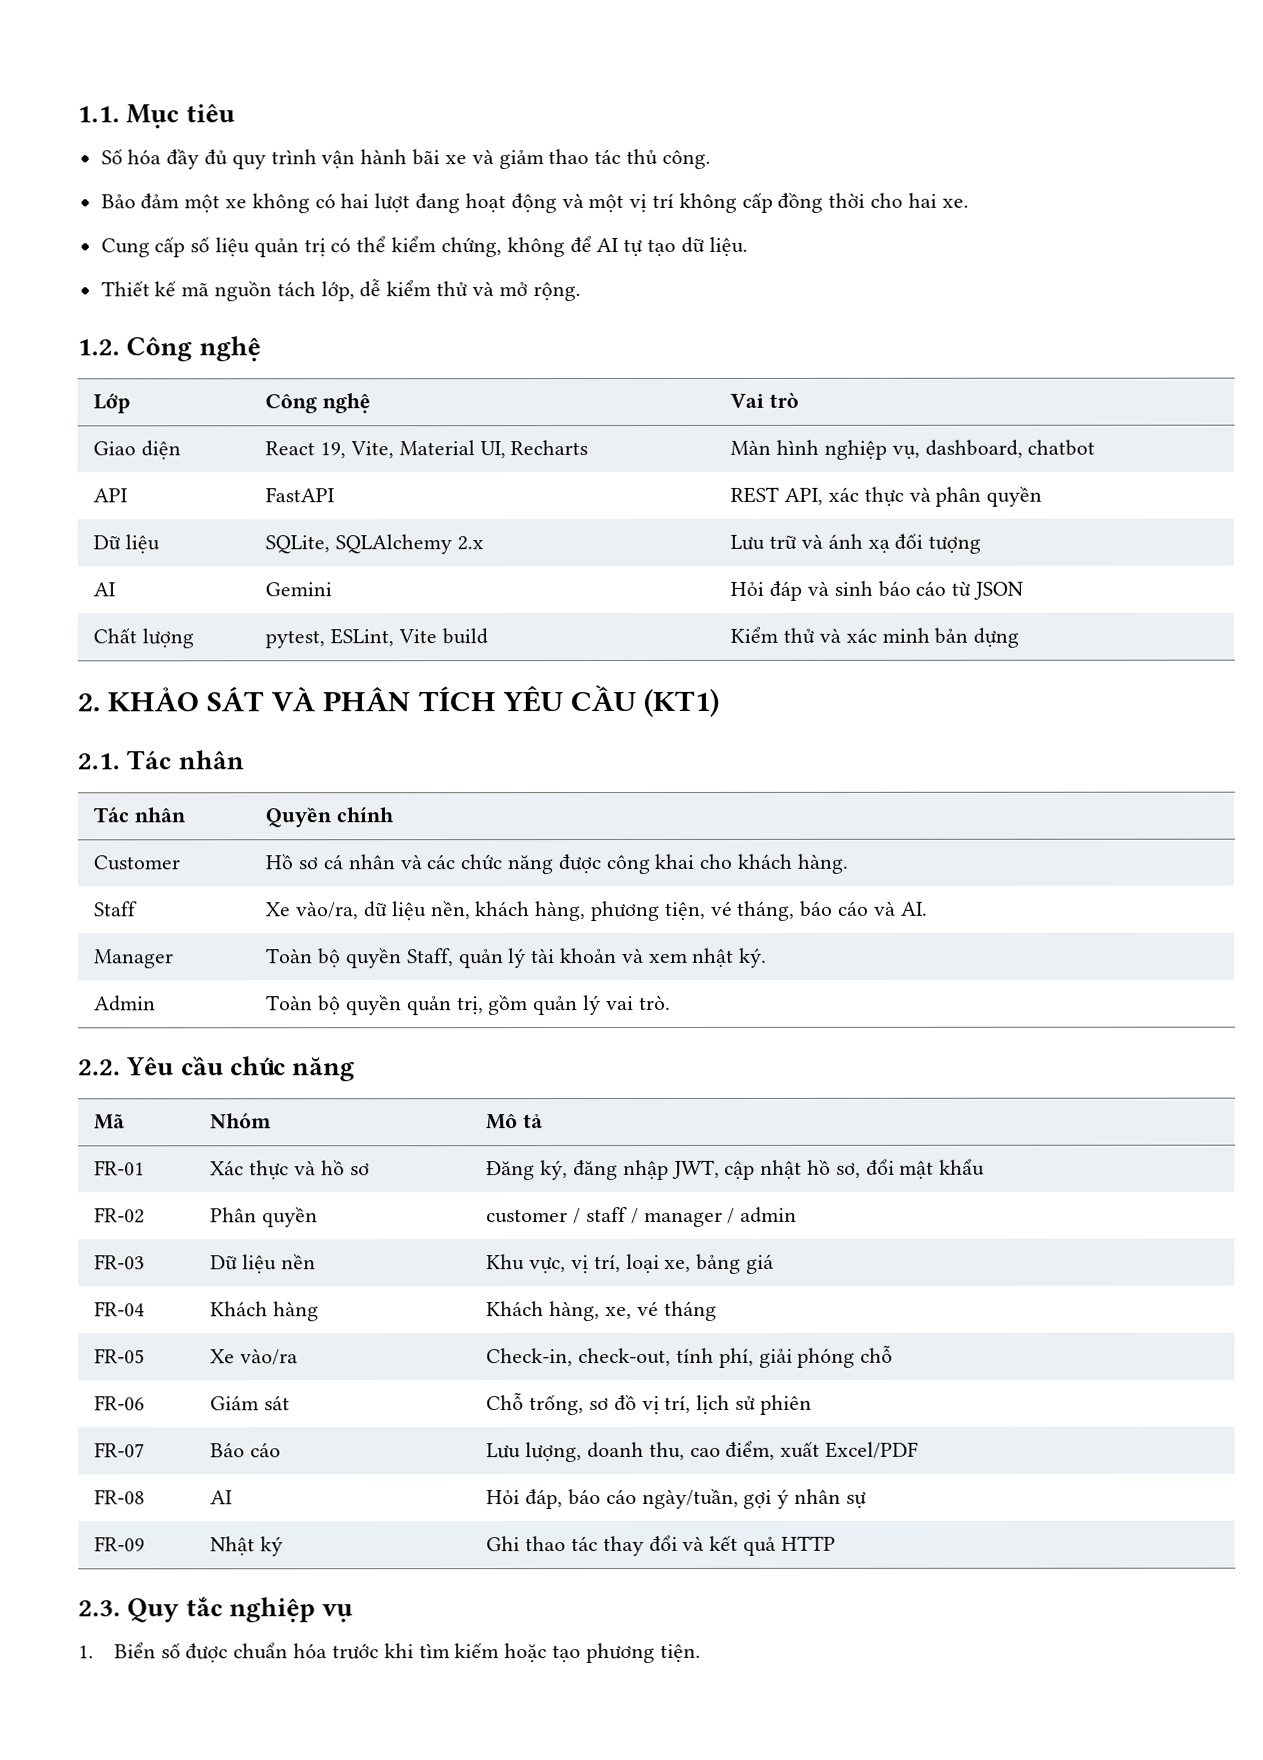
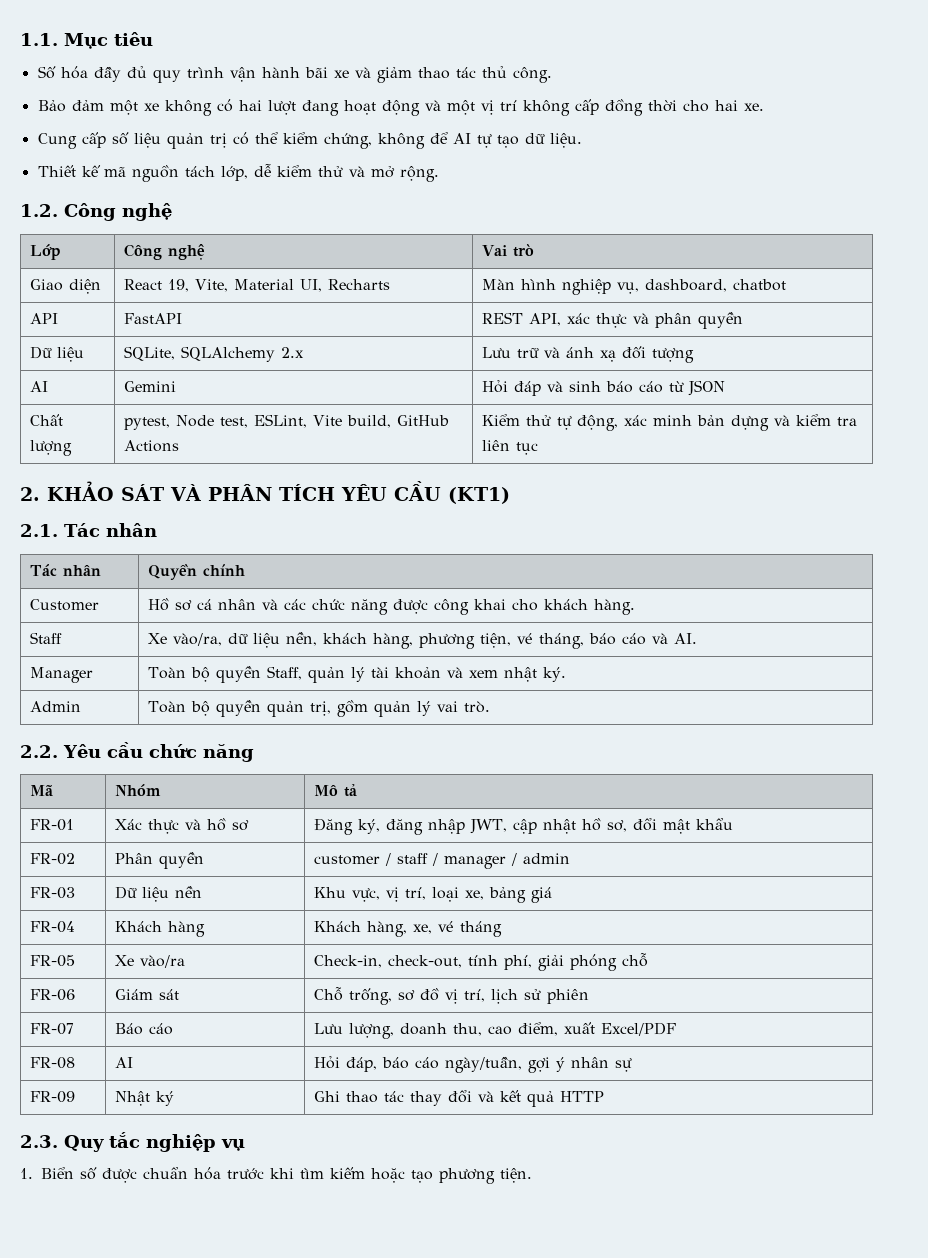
[330,628,488,647] ESLint, Vite build -> [175,414,449,428] [123,440,179,452] Node test, ESLint, Vite build, GitHub Actions
[819,627,842,643] và -> [556,415,618,431] tự động,
(1020, 637) none -> [773,414,857,426] [481,440,538,455] và kiểm tra liên tục

